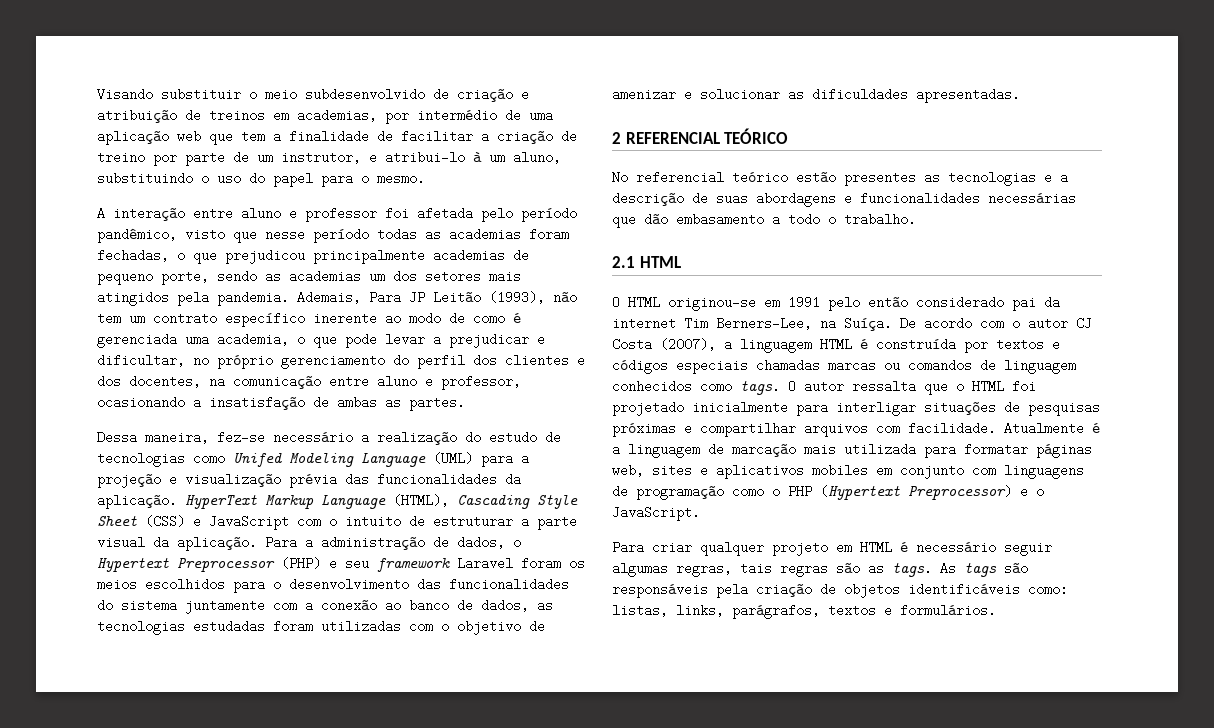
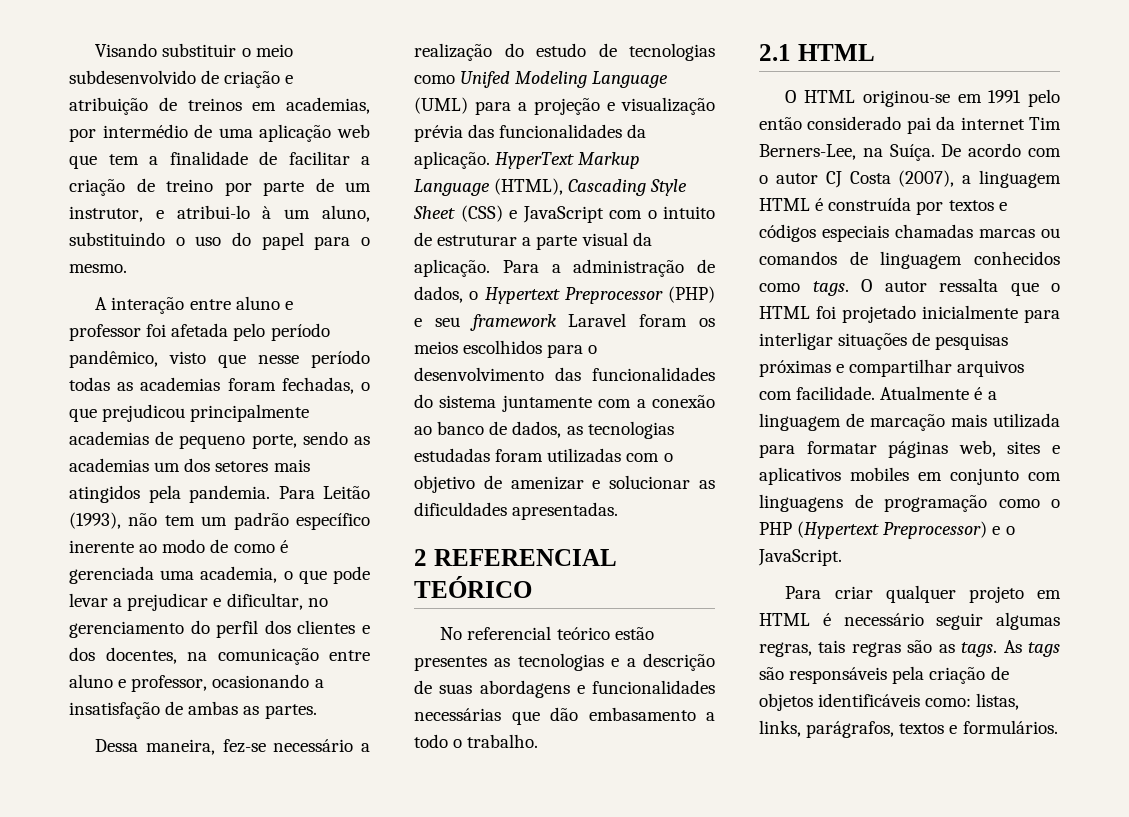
[297,291,425,304] Ademais, Para JP -> [278,486,315,499] Para
[153,312,217,325] contrato -> [233,512,289,530] padrão
[217,355,273,369] próprio -> (328, 602) none

